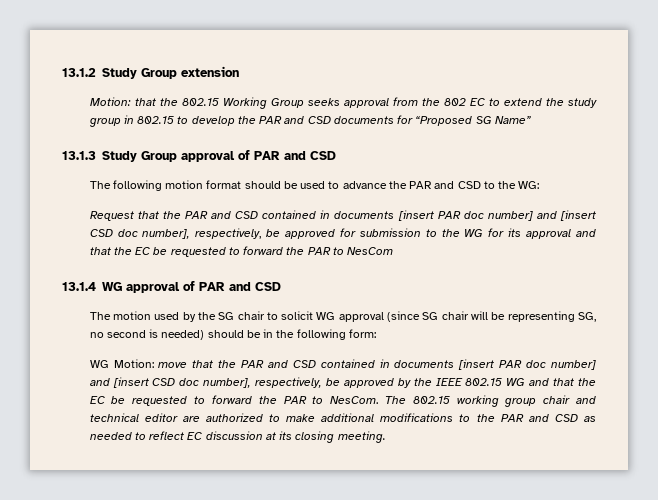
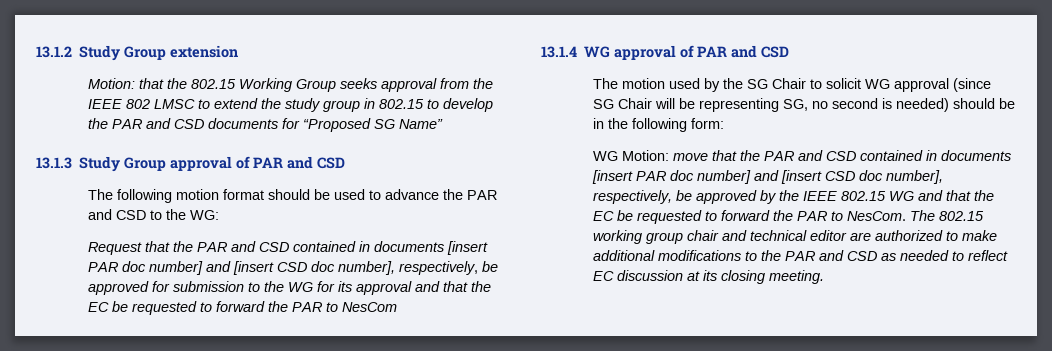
[443,98,485,106] 802 EC -> [88,99,196,109] IEEE 802 LMSC
[237,311,265,320] chair -> [772,78,807,89] Chair
[441,311,469,320] chair -> [618,98,653,109] Chair

